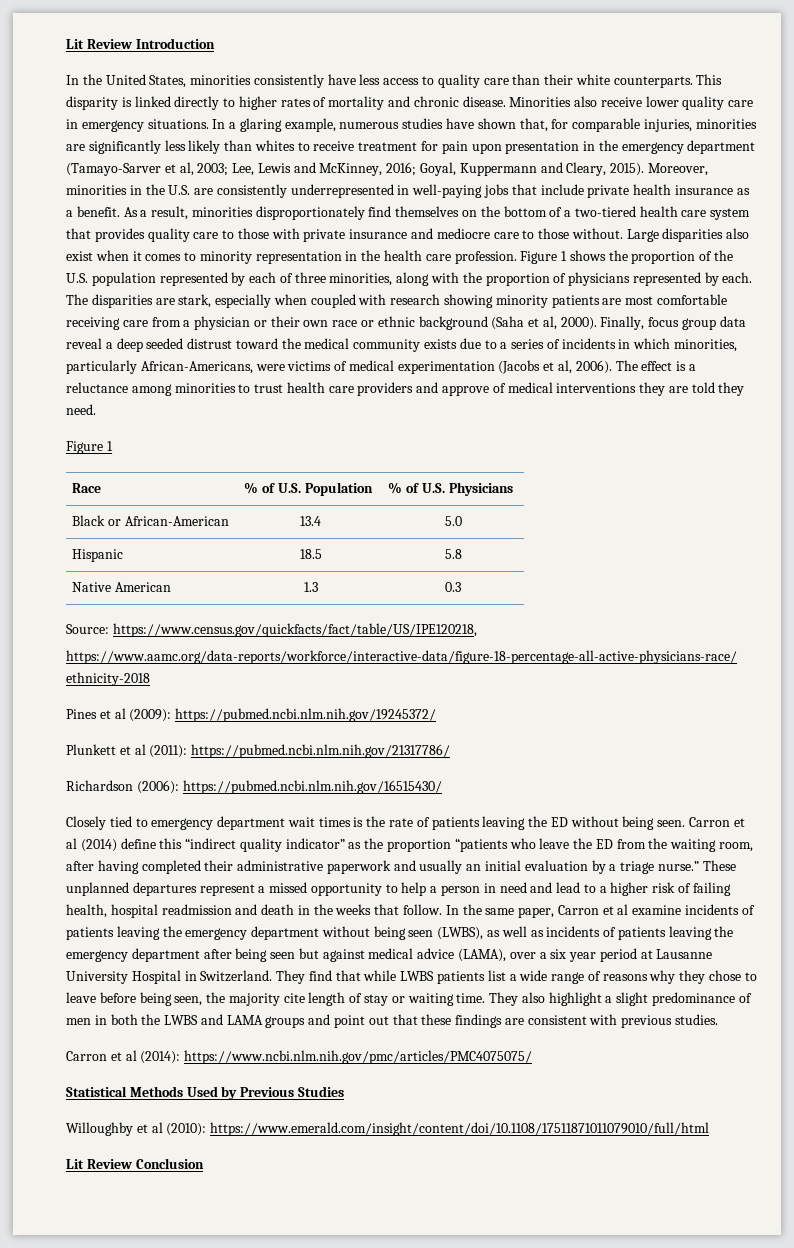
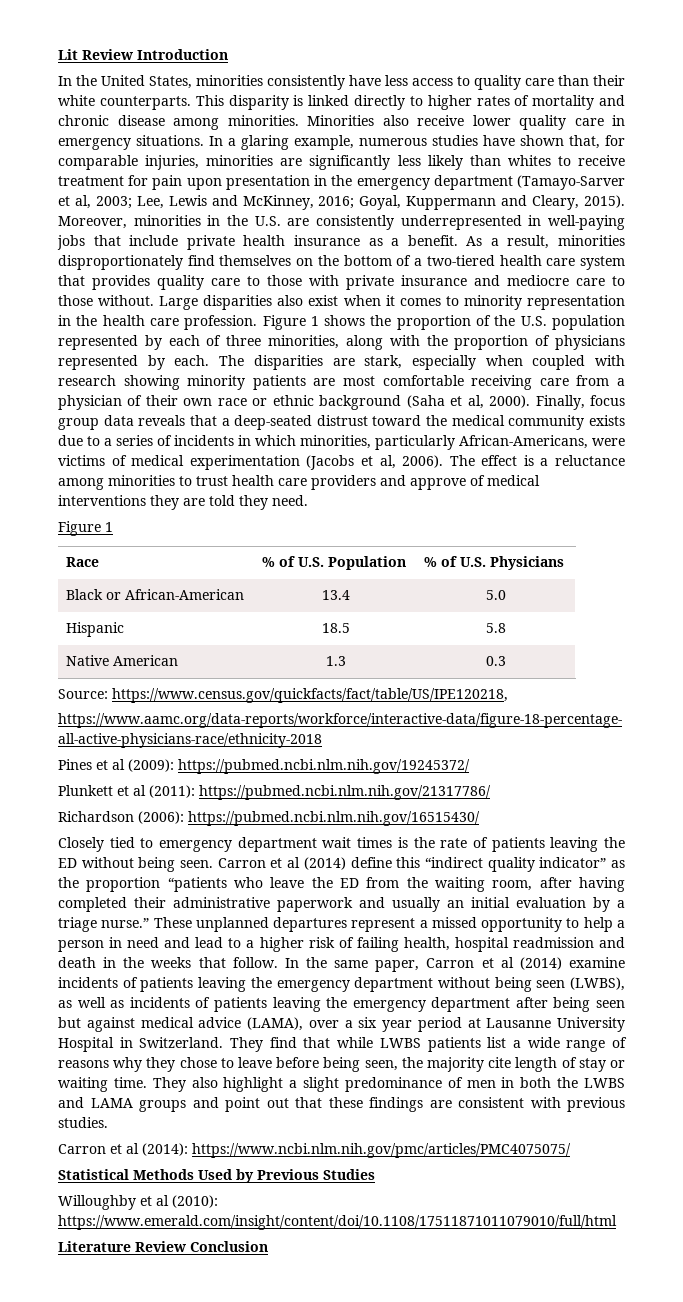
[462,96,506,107] disease. -> [117,115,299,130] disease among minorities.
[253,320,267,327] or -> [127,395,143,406] of
[66,338,184,352] reveal a deep seeded -> [138,415,313,430] reveals that a deep-seated
(629, 909) none -> [519,957,562,970] (2014)
[66,1159,84,1169] Lit -> [58,1241,131,1252] Literature

